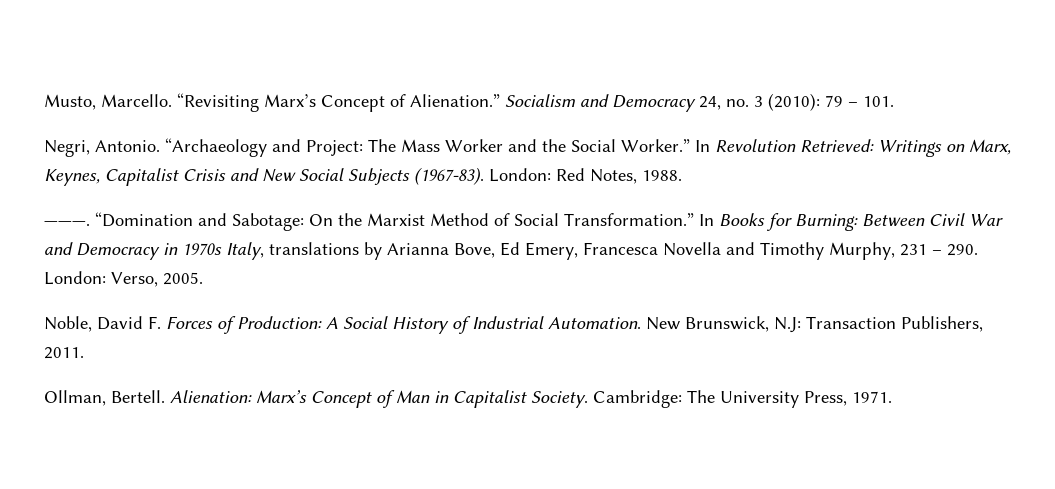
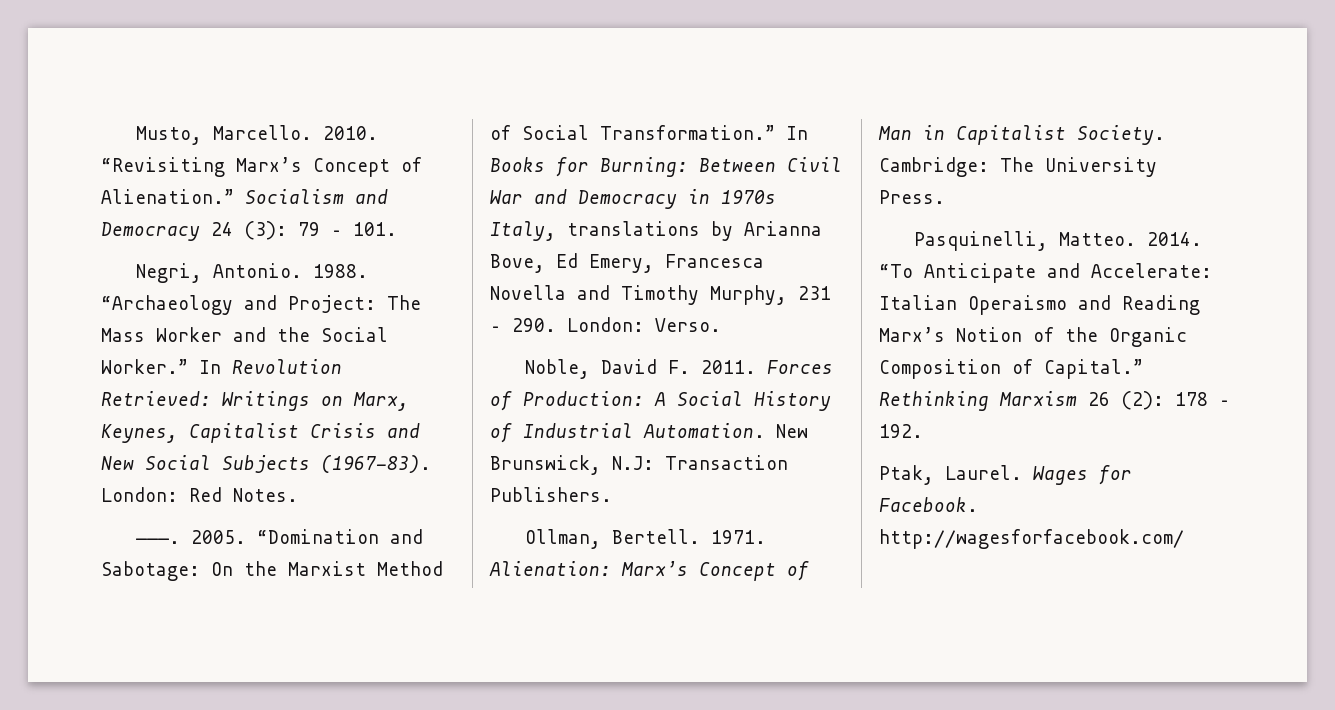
(172, 100) none -> [323,126,379,140] 2010.
[699,93,820,111] 24, no. 3 (2010): -> [211,221,287,240] 24 (3):
(160, 146) none -> [313,264,369,278] 1988.
[590,169,682,184] Notes, 1988. -> [233,488,298,502] Notes.
(90, 223) none -> [191,530,247,544] 2005.
[111,272,203,287] Verso, 2005. -> [655,318,721,332] Verso.
(161, 322) none -> [701,360,757,374] 2011.
[901,316,983,332] [44,347,84,359] Publishers, 2011. -> [490,487,612,502] Publishers.
(165, 396) none -> [711,530,767,544] 1971.
[804,391,892,406] Press, 1971. -> [879,190,945,204] [914,231,1203,251] [879,263,1212,283] [879,295,1200,315] [879,327,1187,347] [879,359,1143,379] [879,391,1230,411] [879,424,923,438] [879,465,1132,485] [879,497,978,512] [879,529,1184,549] Press. // Pasquinelli, Matteo. 2014. “To Anticipate and Accelerate: Italian Operaismo and Reading Marx’s Notion of the Organic Composition of Capital.” Rethinking Marxism 26 (2): 178 – 192. // Ptak, Laurel. Wages for Facebook. http://wagesforfacebook.com/

